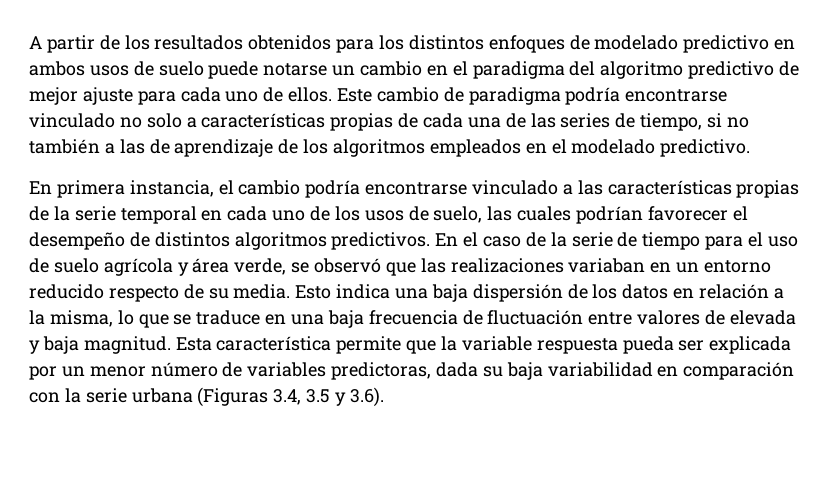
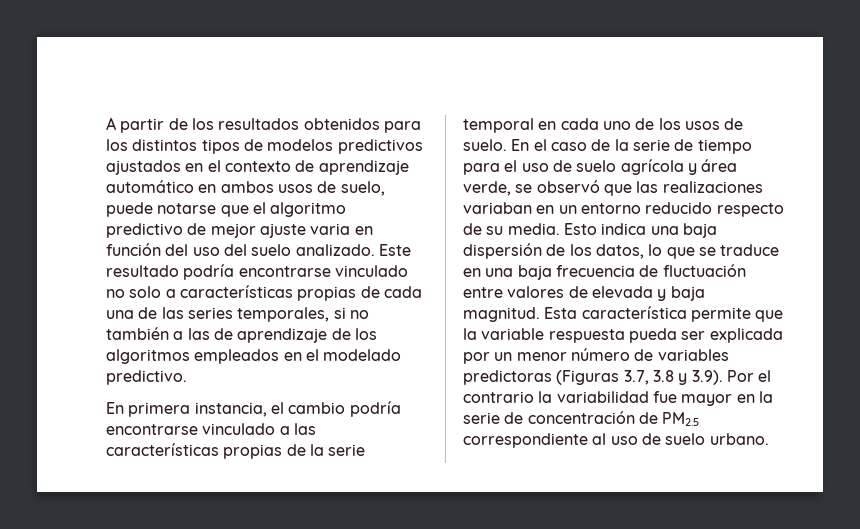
[488,35,770,53] enfoques de modelado predictivo -> [201,139,423,154] [106,160,409,175] [106,180,194,193] tipos de modelos predictivos ajustados en el contexto de aprendizaje automático
[158,61,204,76] suelo -> [340,181,385,196] suelo,
[332,61,596,79] un cambio en el paradigma del -> [220,202,266,217] que el
[137,87,561,105] para cada uno de ellos. Este cambio de paradigma -> [310,223,373,235] [106,243,411,256] [106,265,179,277] varia en función del uso del suelo analizado. Este resultado
[615,113,703,131] de tiempo, -> [237,307,330,322] temporales,
[433,206,748,224] [29,232,431,250] suelo, las cuales podrían favorecer el desempeño de distintos algoritmos predictivos. -> [463,139,507,151] suelo.
[622,284,784,299] [29,310,113,327] datos en relación a la misma, -> [595,244,644,259] datos,
[331,362,795,380] [29,387,384,407] predictoras, dada su baja variabilidad en comparación con la serie urbana (Figuras 3.4, 3.5 y 3.6). -> [463,370,772,385] [463,391,773,406] [463,411,700,426] [463,433,769,448] predictoras (Figuras 3.7, 3.8 y 3.9). Por el contrario la variabilidad fue mayor en la serie de concentración de PM2.5 correspondiente al uso de suelo urbano.

